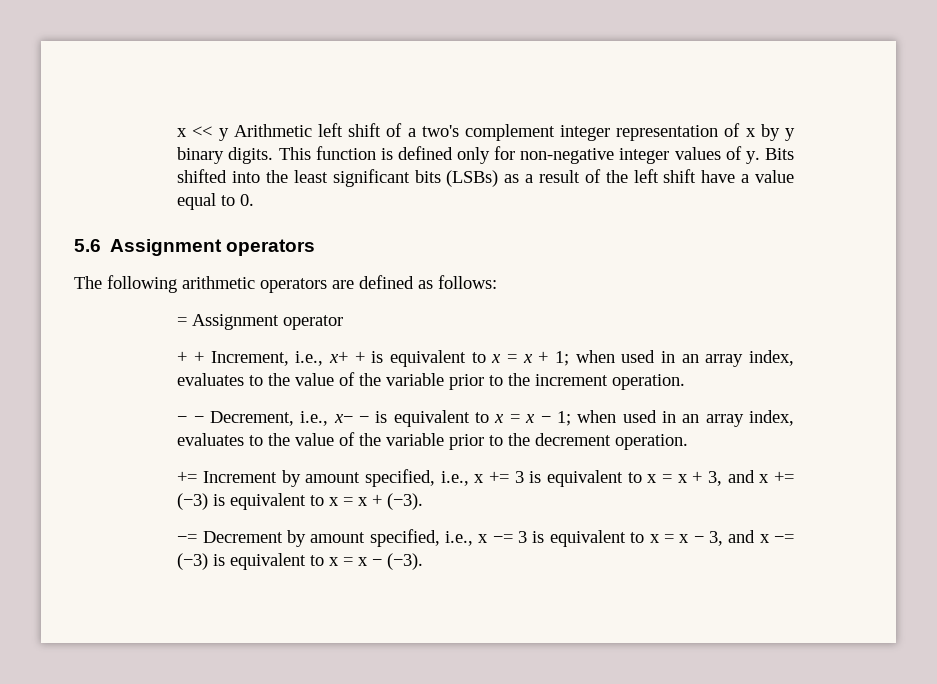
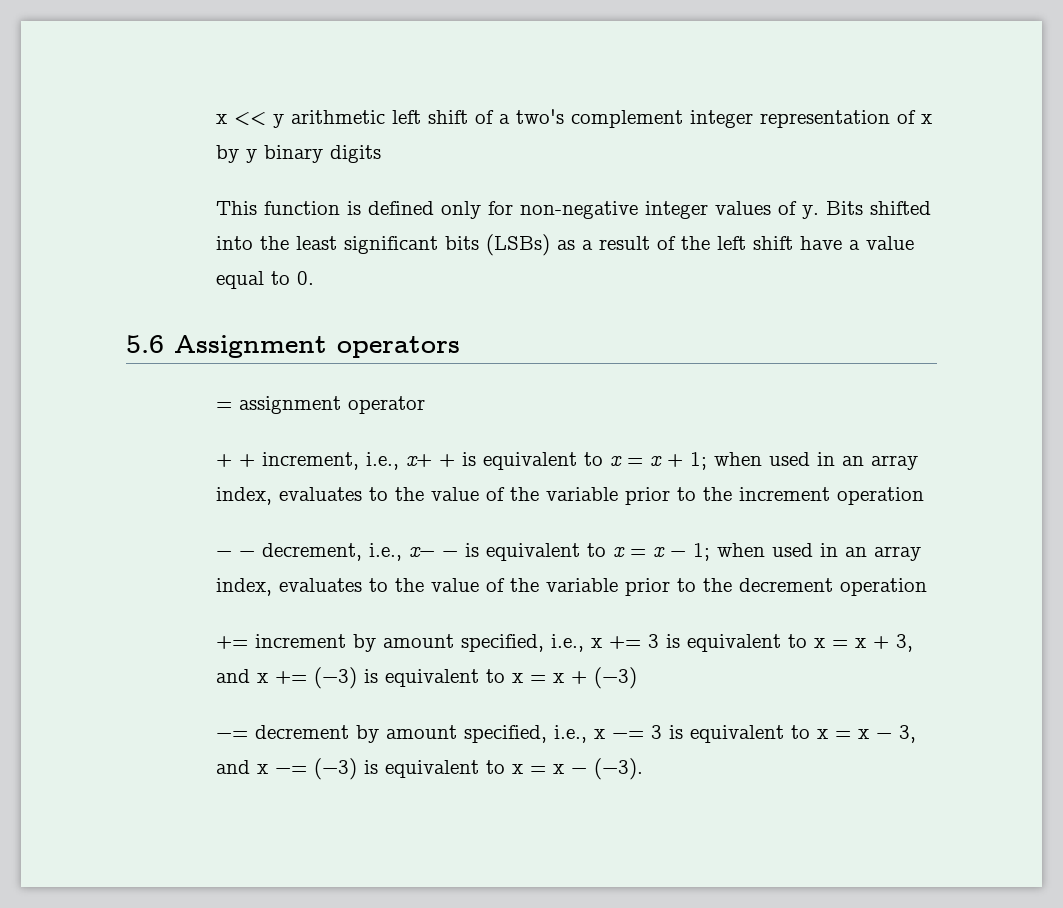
[233,124,312,137] Arithmetic -> [291,110,386,124] arithmetic
[228,147,274,164] digits. -> [330,145,382,163] digits //
[74,275,497,293] [177,314,280,330] // The following arithmetic operators are defined as follows: // = Assignment -> [216,396,342,414] // = assignment
[210,351,289,366] Increment, -> [262,452,360,470] increment,
[612,374,686,390] operation. -> [837,487,925,505] operation
[210,411,295,426] Decrement, -> [262,543,363,561] decrement,
[615,434,689,450] [177,471,277,483] operation. // += Increment -> [840,578,928,596] [216,634,347,649] operation // += increment
[387,493,424,510] [177,531,283,543] (−3). // −= Decrement -> [594,667,638,689] [216,725,350,739] (−3) // −= decrement

